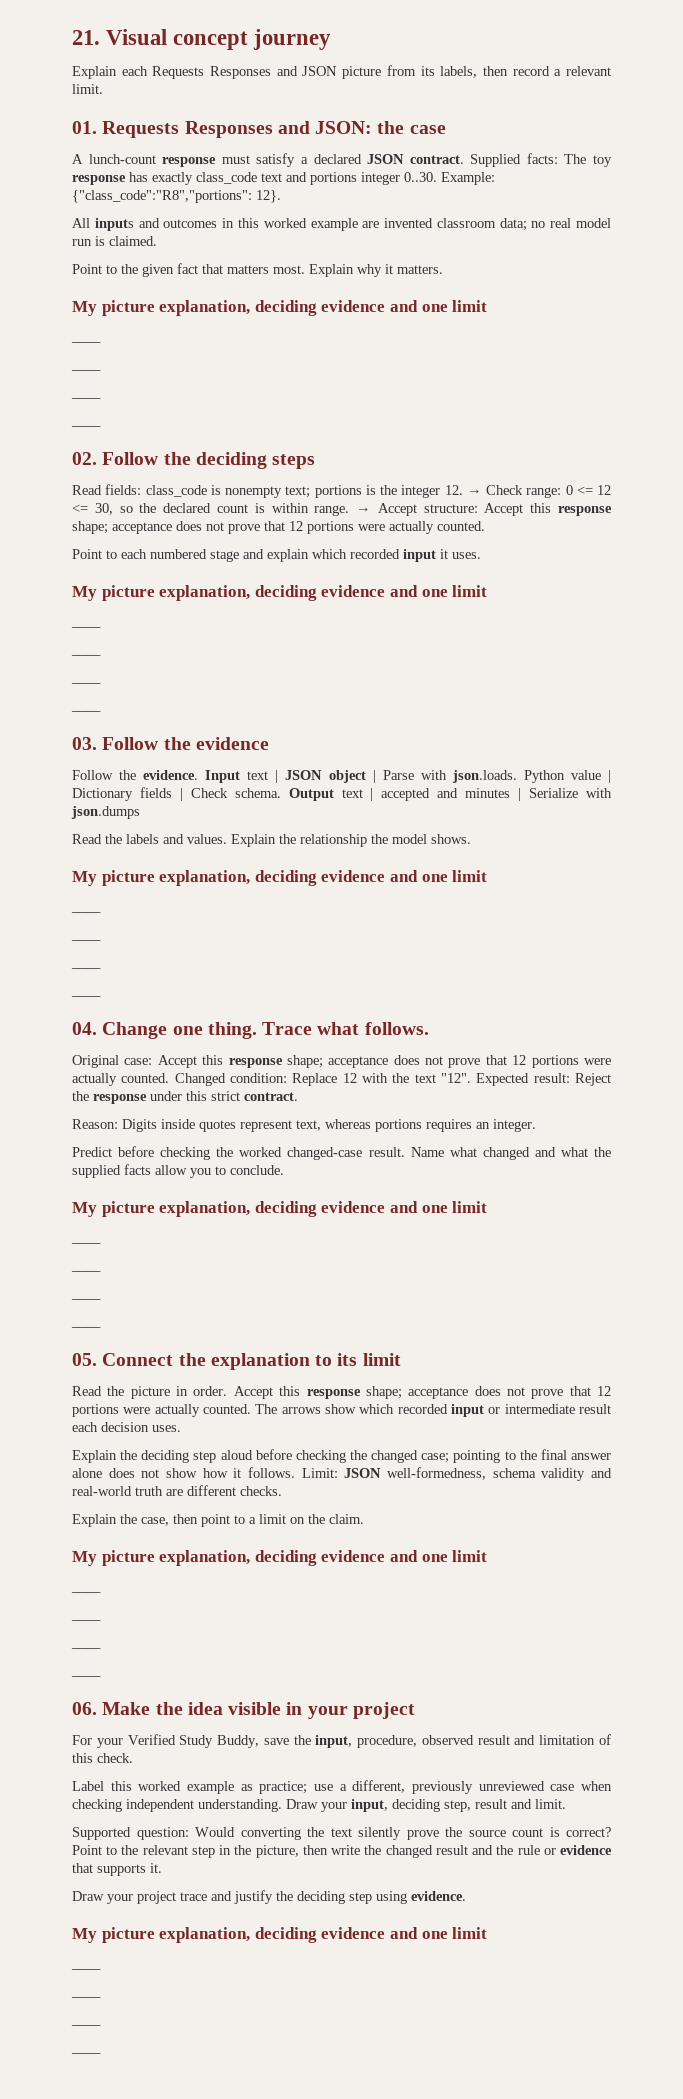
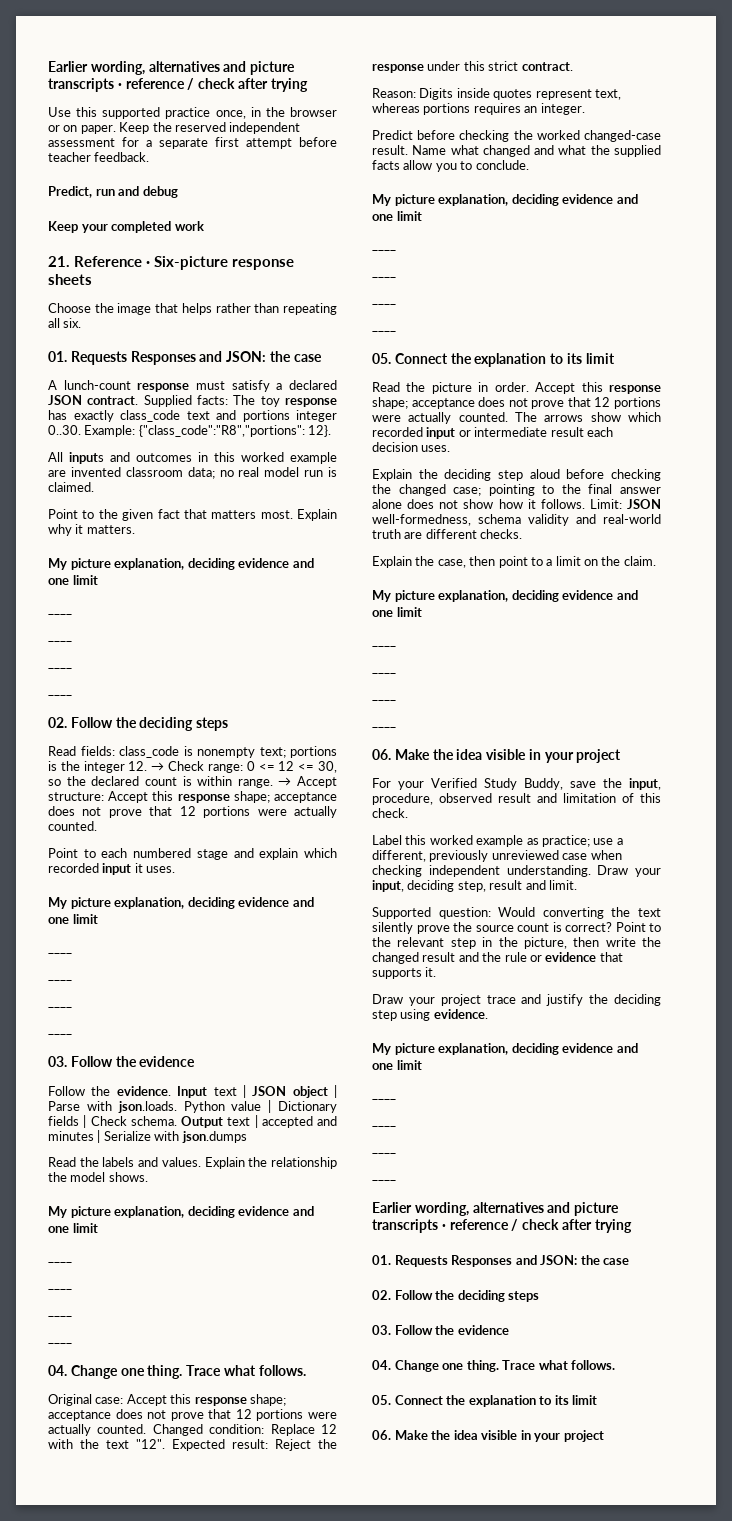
[72,29,332,50] [72,65,611,79] [72,84,103,94] 21. Visual concept journey // Explain each Requests Responses and JSON picture from its labels, then record a relevant limit. -> [48,61,296,75] [48,78,308,92] [48,107,337,119] [48,122,301,134] [48,137,337,149] [48,152,150,162] [48,186,178,198] [48,221,204,233] [48,256,294,270] [48,274,92,285] [48,303,337,315] [48,318,82,328] Earlier wording, alternatives and picture transcripts · reference / check after trying // Use this supported practice once, in the browser or on paper. Keep the reserved independent assessment for a separate first attempt before teacher feedback. // Predict, run and debug // Keep your completed work // 21. Reference · Six-picture response sheets // Choose the image that helps rather than repeating all six.
(101, 2053) none -> [372,1202,620,1216] [372,1219,632,1233] [372,1255,630,1267] [372,1290,540,1302] [372,1325,509,1335] [372,1360,616,1372] [372,1395,598,1407] [372,1430,604,1442] // Earlier wording, alternatives and picture transcripts · reference / check after trying // 01. Requests Responses and JSON: the case // 02. Follow the deciding steps // 03. Follow the evidence // 04. Change one thing. Trace what follows. // 05. Connect the explanation to its limit // 06. Make the idea visible in your project

